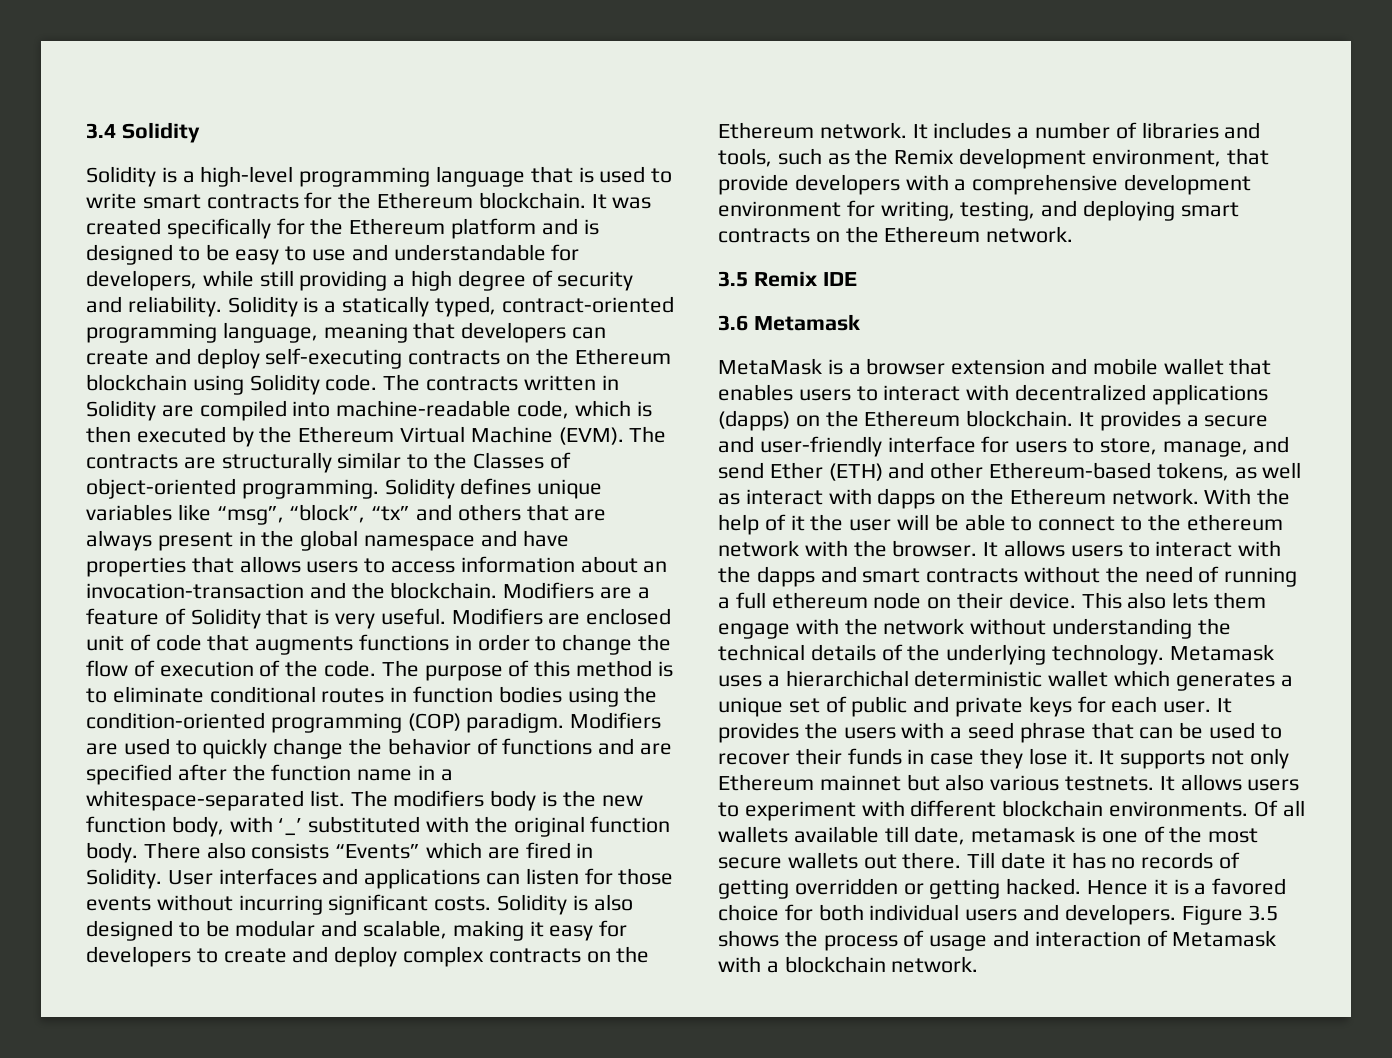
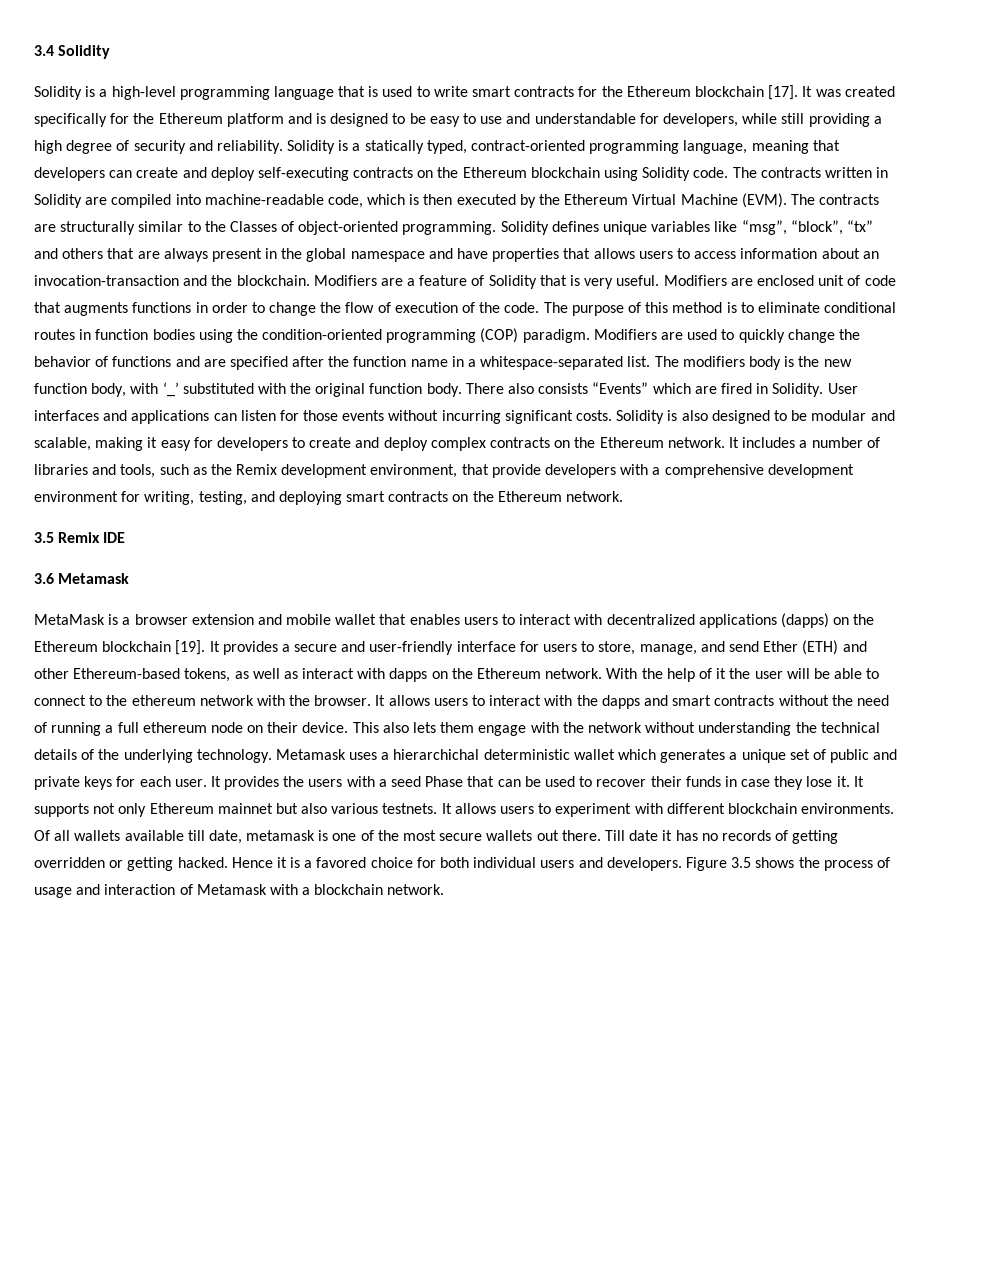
[478,192,586,209] blockchain. -> [694,85,799,100] blockchain [17].
[966,410,1074,427] blockchain. -> [102,640,206,655] blockchain [19].
[1019,722,1086,743] phrase -> [425,776,464,787] Phase

